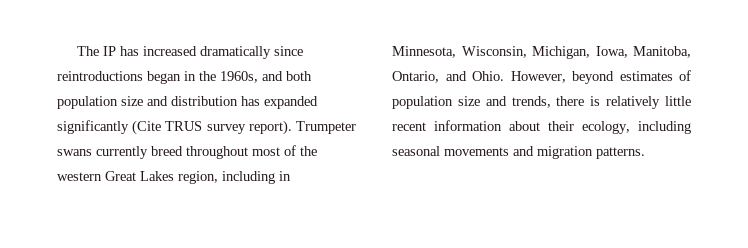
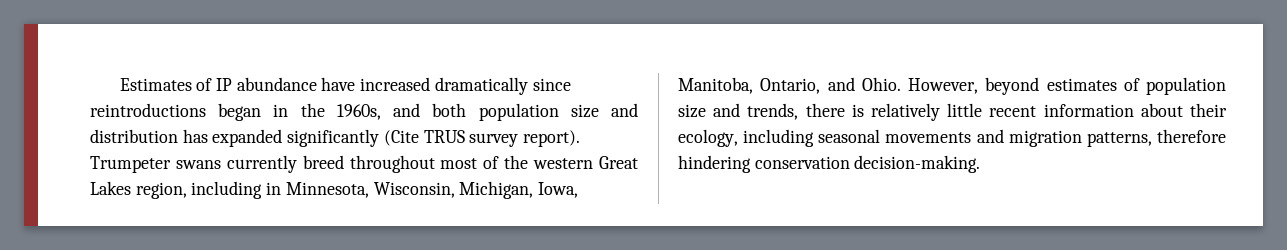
[77,46,140,56] The IP has -> [119,77,356,91] Estimates of IP abundance have
[596,147,645,159] patterns. -> [1086,129,1227,147] [678,155,981,173] patterns, therefore hindering conservation decision-making.

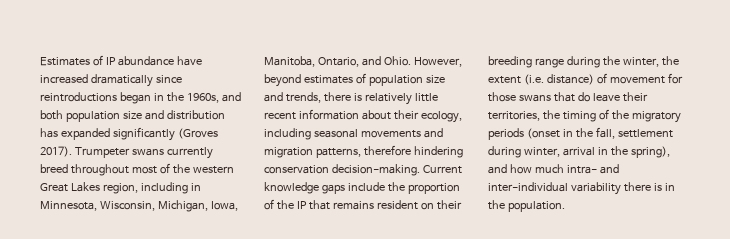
[383,130,581,147] (Cite TRUS survey report). -> [177,128,218,139] [40,146,72,157] (Groves 2017).
(981, 164) none -> [422,165,462,174] [264,182,460,194] [264,199,462,210] [488,56,679,68] [488,73,683,85] [488,92,648,102] [488,109,681,123] [488,127,673,140] [488,146,670,158] [488,164,619,174] [488,182,675,195] [488,200,565,212] Current knowledge gaps include the proportion of the IP that remains resident on their breeding range during the winter, the extent (i.e. distance) of movement for those swans that do leave their territories, the timing of the migratory periods (onset in the fall, settlement during winter, arrival in the spring), and how much intra- and inter-individual variability there is in the population.

